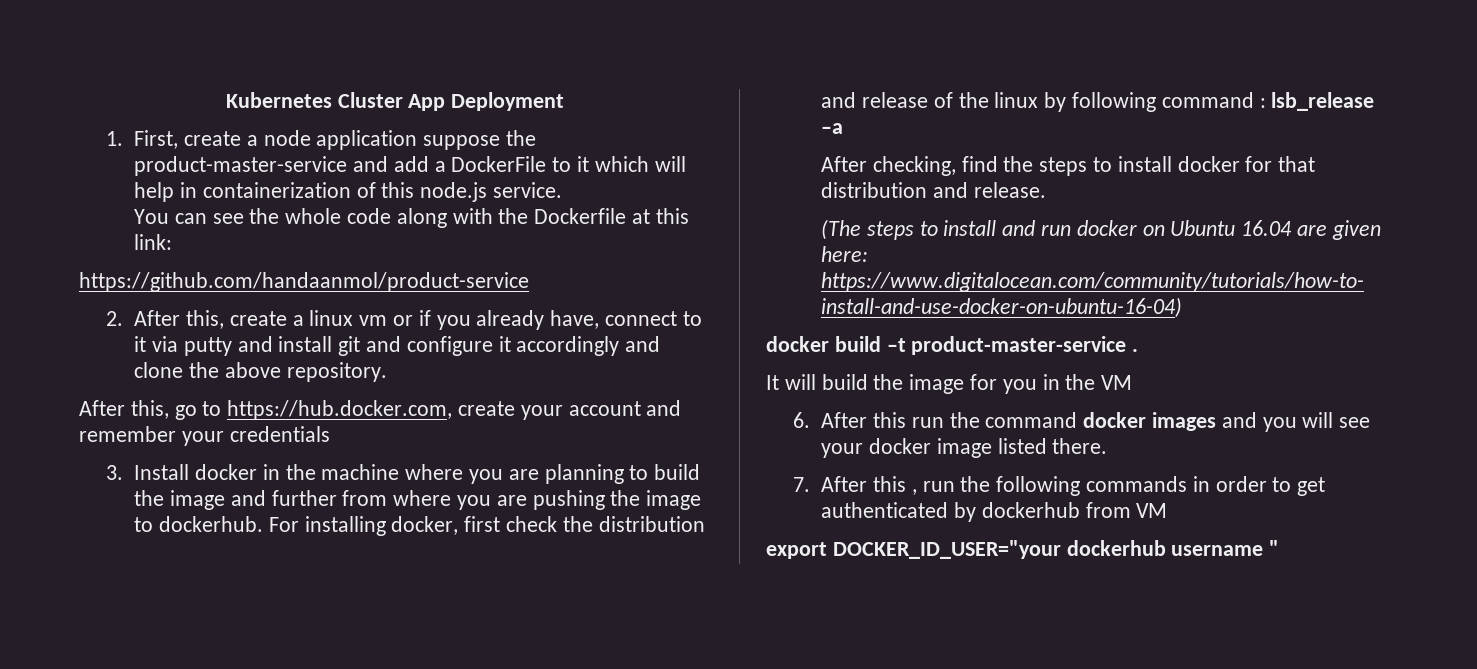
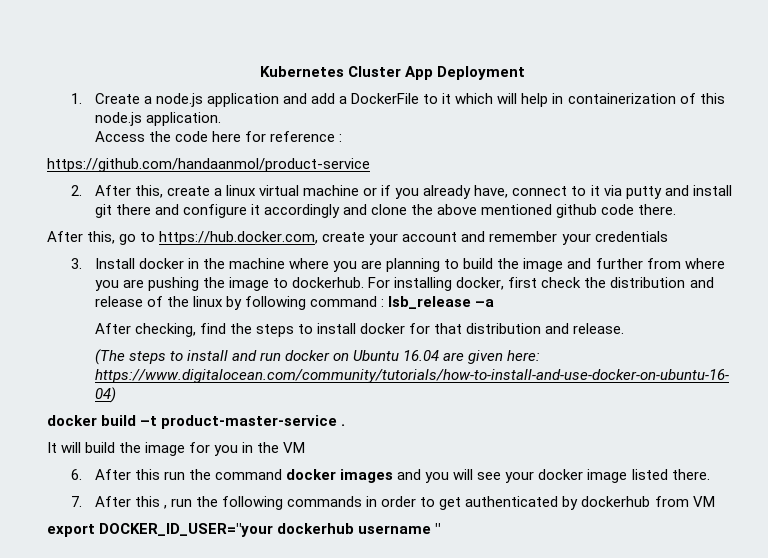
[134,130,537,150] [134,156,348,176] First, create a node application suppose the product-master-service -> [94,93,279,107] Create a node.js application
[493,182,563,198] [133,208,689,228] [133,234,172,250] service. // You can see the whole code along with the Dockerfile at this link: -> [145,112,221,126] [94,131,343,142] application. // Access the code here for reference :
[359,315,388,326] vm -> [259,185,360,196] virtual machine
(361, 346) none -> [115,204,151,215] there
[286,362,387,382] repository. -> [481,204,677,218] mentioned github code there.

